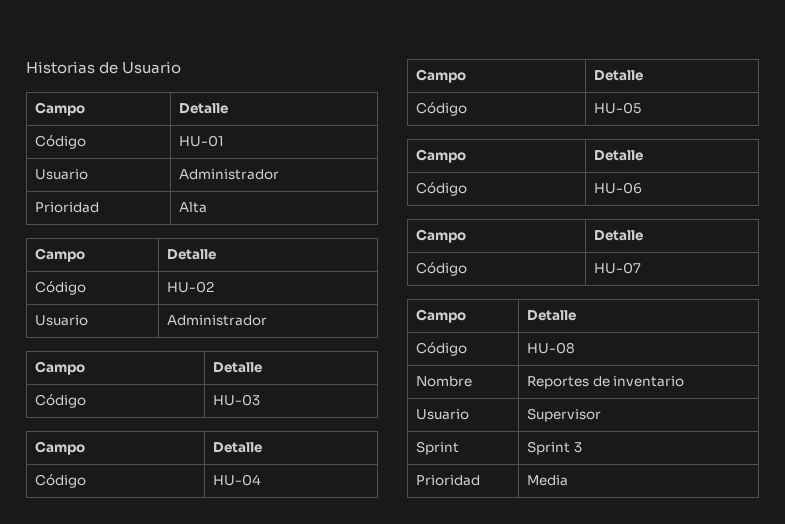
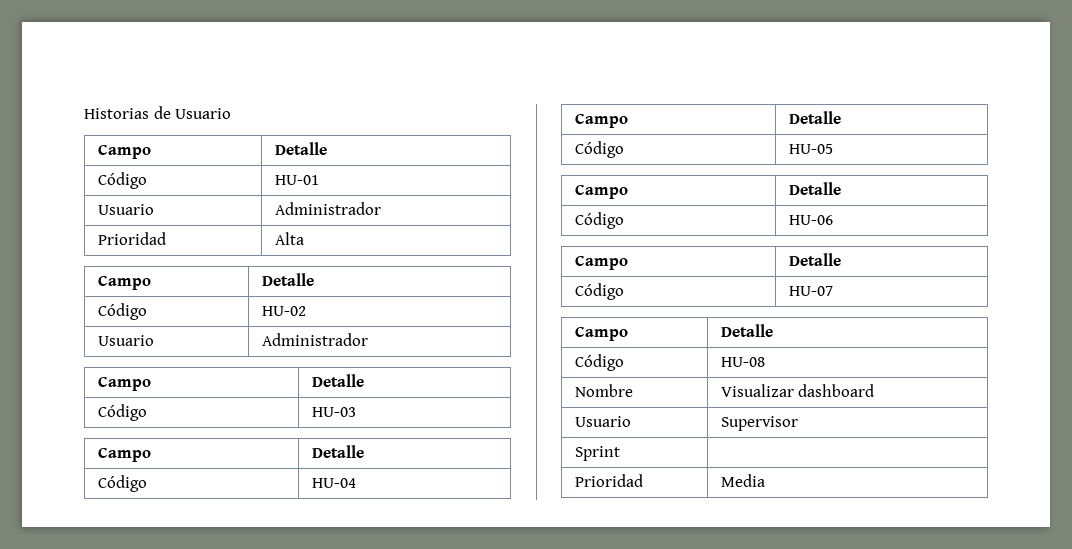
[526,376,685,389] Reportes de inventario -> [720,384,875,397] Visualizar dashboard
[526,441,582,455] Sprint 3 -> (620, 453) none

